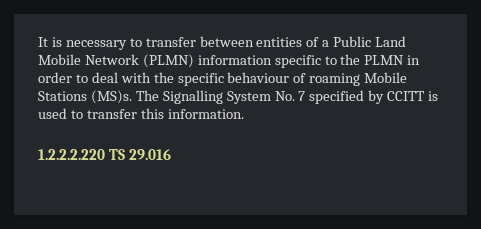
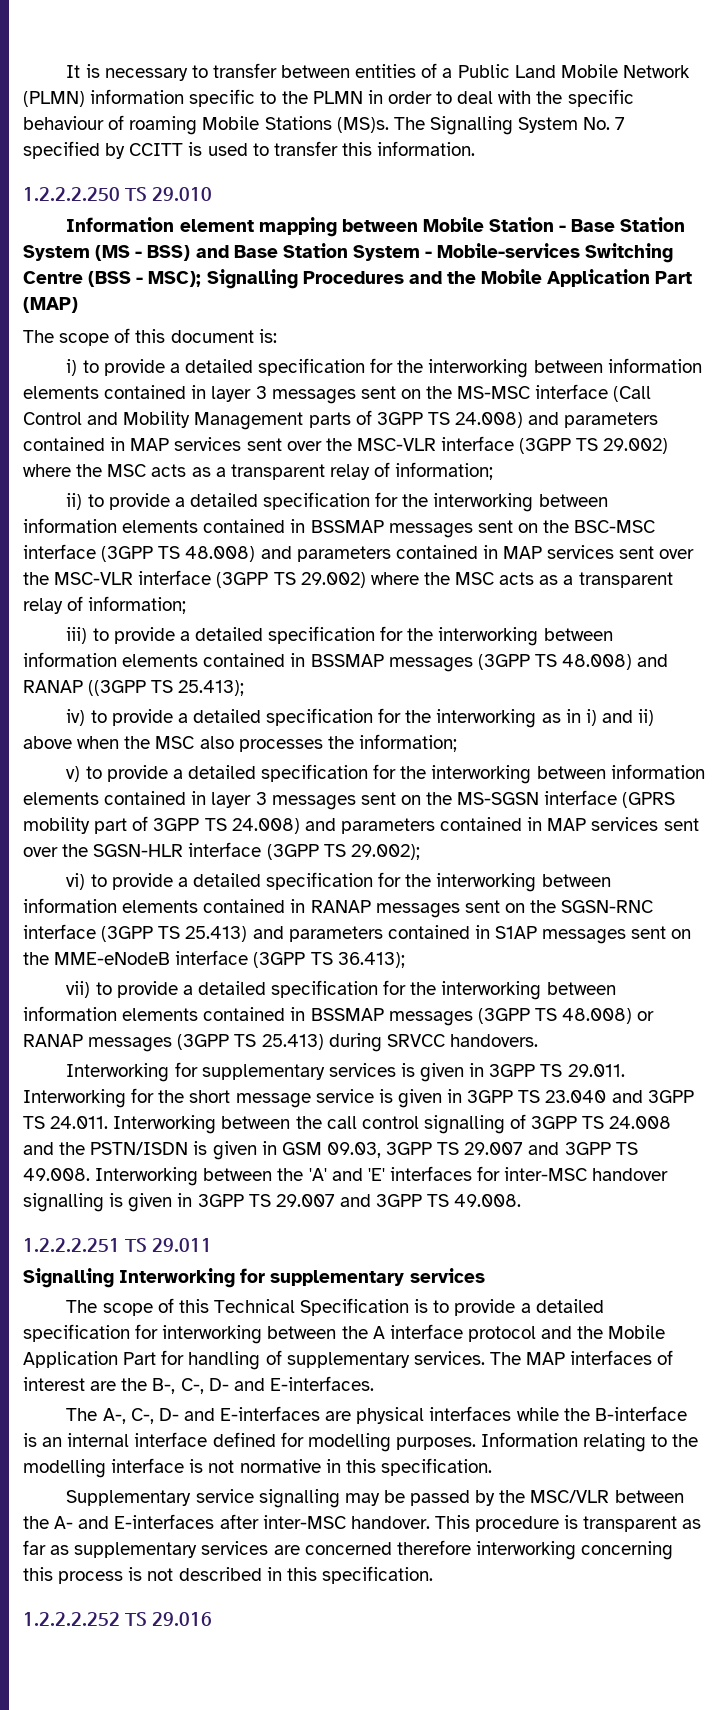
[38,149,105,160] 1.2.2.2.220 -> [23,187,212,201] [66,217,686,237] [23,243,674,263] [23,269,693,289] [23,297,78,313] [23,328,277,346] [66,358,702,378] [23,384,652,404] [23,410,659,430] [23,436,669,454] [23,462,494,480] [66,492,608,512] [23,518,656,538] [23,544,695,562] [23,570,673,588] [23,596,187,614] [66,626,613,646] [23,652,669,672] [23,680,245,696] [66,708,655,728] [23,734,457,752] [66,764,705,784] [23,790,676,810] [23,816,699,834] [23,842,420,860] [66,872,611,892] [23,898,654,918] [23,924,692,944] [23,950,405,968] [66,980,616,1000] [23,1006,655,1026] [23,1033,538,1052] [66,1062,625,1082] [23,1088,694,1108] [23,1114,672,1134] [23,1141,638,1160] [23,1166,669,1186] [23,1193,522,1212] [23,1238,212,1252] [23,1268,485,1288] [66,1298,604,1316] [23,1324,666,1344] [23,1350,674,1370] [23,1376,374,1394] [66,1406,687,1424] [23,1432,699,1452] [23,1458,492,1478] [66,1489,684,1508] [23,1514,702,1532] [23,1540,674,1560] [23,1566,433,1584] [23,1612,120,1626] 1.2.2.2.250 TS 29.010 // Information element mapping between Mobile Station - Base Station System (MS - BSS) and Base Station System - Mobile-services Switching Centre (BSS - MSC); Signalling Procedures and the Mobile Application Part (MAP) // The scope of this document is: // i) to provide a detailed specification for the interworking between information elements contained in layer 3 messages sent on the MS-MSC interface (Call Control and Mobility Management parts of 3GPP TS 24.008) and parameters contained in MAP services sent over the MSC-VLR interface (3GPP TS 29.002) where the MSC acts as a transparent relay of information; // ii) to provide a detailed specification for the interworking between information elements contained in BSSMAP messages sent on the BSC-MSC interface (3GPP TS 48.008) and parameters contained in MAP services sent over the MSC-VLR interface (3GPP TS 29.002) where the MSC acts as a transparent relay of information; // iii) to provide a detailed specification for the interworking between information elements contained in BSSMAP messages (3GPP TS 48.008) and RANAP ((3GPP TS 25.413); // iv) to provide a detailed specification for the interworking as in i) and ii) above when the MSC also processes the information; // v) to provide a detailed specification for the interworking between information elements contained in layer 3 messages sent on the MS-SGSN interface (GPRS mobility part of 3GPP TS 24.008) and parameters contained in MAP services sent over the SGSN-HLR interface (3GPP TS 29.002); // vi) to provide a detailed specification for the interworking between information elements contained in RANAP messages sent on the SGSN-RNC interface (3GPP TS 25.413) and parameters contained in S1AP messages sent on the MME-eNodeB interface (3GPP TS 36.413); // vii) to provide a detailed specification for the interworking between information elements contained in BSSMAP messages (3GPP TS 48.008) or RANAP messages (3GPP TS 25.413) during SRVCC handovers. // Interworking for supplementary services is given in 3GPP TS 29.011. Interworking for the short message service is given in 3GPP TS 23.040 and 3GPP TS 24.011. Interworking between the call control signalling of 3GPP TS 24.008 and the PSTN/ISDN is given in GSM 09.03, 3GPP TS 29.007 and 3GPP TS 49.008. Interworking between the 'A' and 'E' interfaces for inter-MSC handover signalling is given in 3GPP TS 29.007 and 3GPP TS 49.008. // 1.2.2.2.251 TS 29.011 // Signalling Interworking for supplementary services // The scope of this Technical Specification is to provide a detailed specification for interworking between the A interface protocol and the Mobile Application Part for handling of supplementary services. The MAP interfaces of interest are the B-, C-, D- and E-interfaces. // The A-, C-, D- and E-interfaces are physical interfaces while the B-interface is an internal interface defined for modelling purposes. Information relating to the modelling interface is not normative in this specification. // Supplementary service signalling may be passed by the MSC/VLR between the A- and E-interfaces after inter-MSC handover. This procedure is transparent as far as supplementary services are concerned therefore interworking concerning this process is not described in this specification. // 1.2.2.2.252

